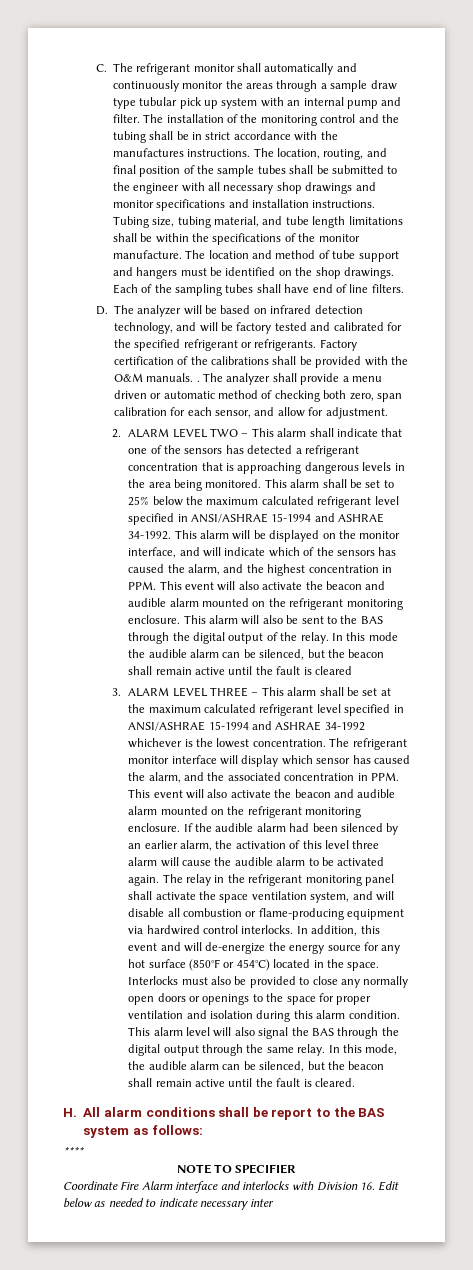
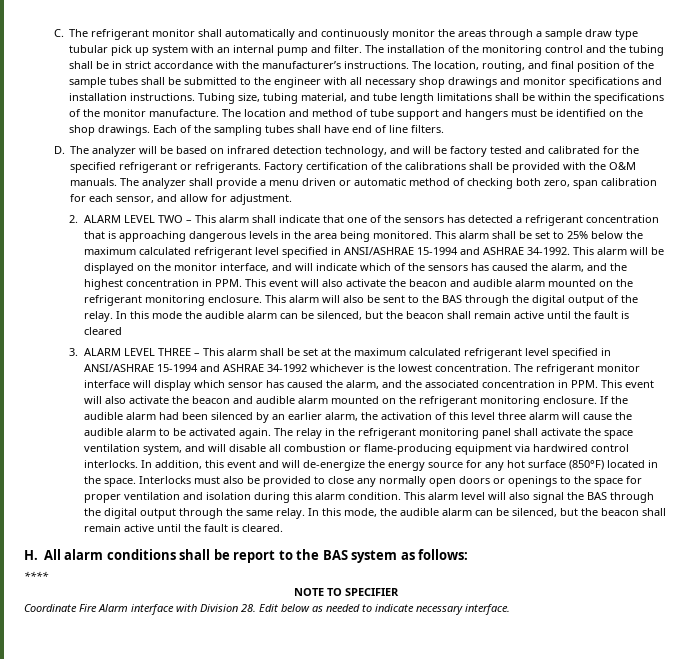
[112,148,184,157] manufactures -> [262,61,342,69] manufacturer’s
[196,380,200,382] . -> (118, 182) none
[189,959,270,971] (850°F or 454°C) -> [568,460,604,470] (850°F)
[220,1181,289,1190] and interlocks -> (174, 609) none
[360,1182,375,1190] 16. -> [241,604,256,612] 28.
[250,1199,275,1207] inter -> [465,604,510,615] interface.

